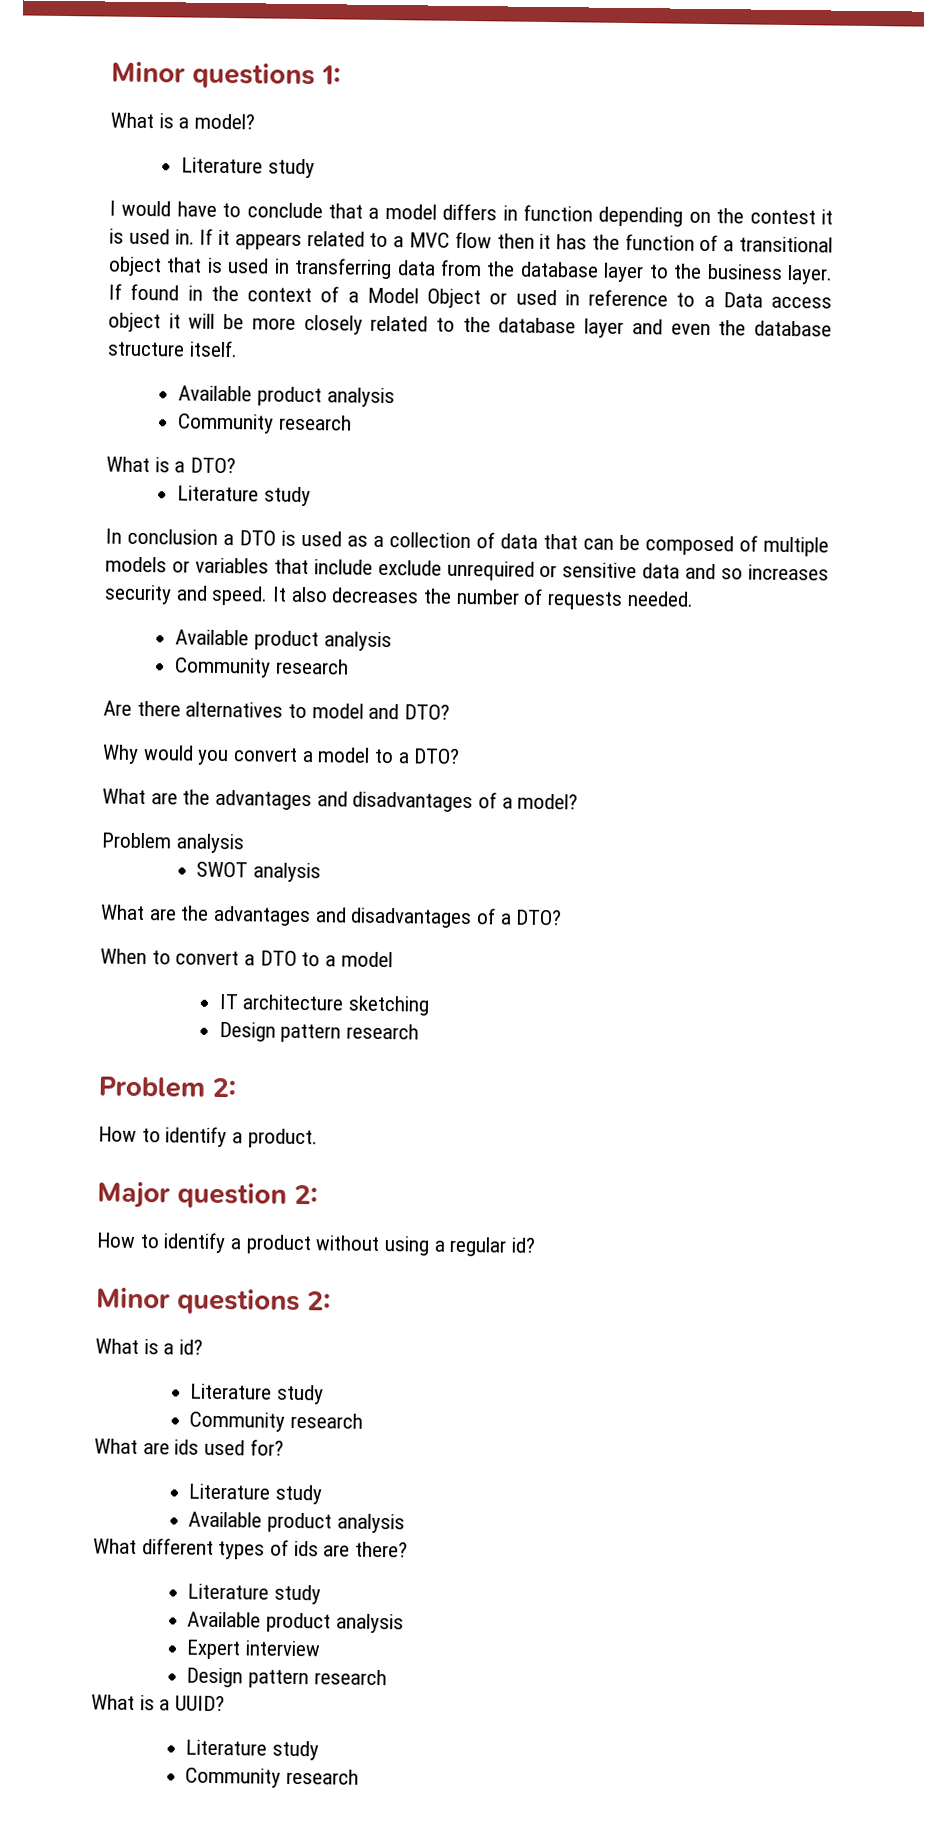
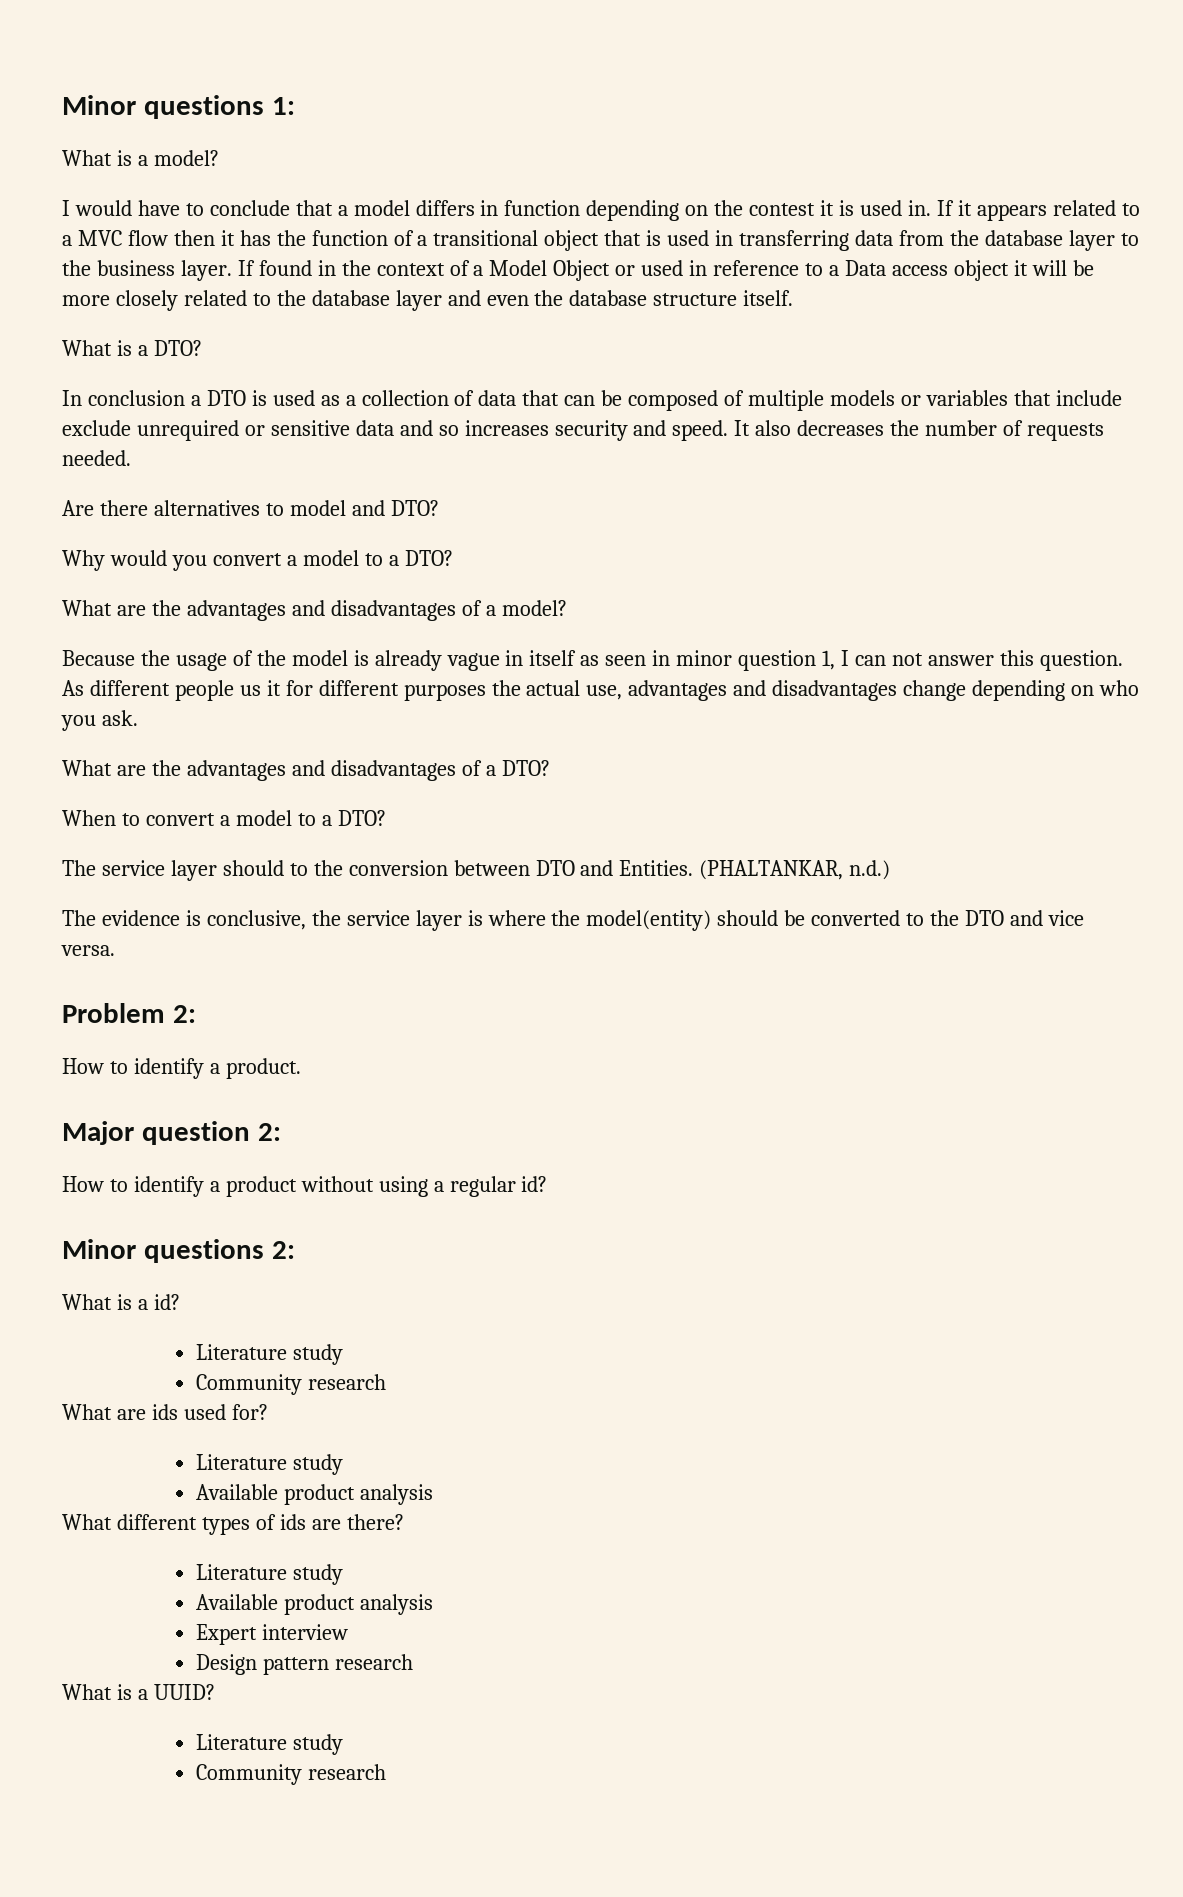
[181,157,315,179] // Literature study -> (219, 158) none
[178,385,395,408] [177,413,352,434] // Available product analysis // Community research -> (794, 298) none
[177,485,311,507] // Literature study -> (202, 348) none
[175,629,392,652] [174,657,349,678] // Available product analysis // Community research -> (131, 458) none
[101,832,245,854] [196,861,322,883] Problem analysis // SWOT analysis -> [62,650,1123,671] [62,680,1139,701] [61,710,138,731] Because the usage of the model is already vague in itself as seen in minor question 1, I can not answer this question. As different people us it for different purposes the actual use, advantages and disadvantages change depending on who you ask.
[259,950,393,968] [218,993,430,1016] [218,1021,419,1043] DTO to a model // IT architecture sketching // Design pattern research -> [235,810,386,826] [62,860,891,881] [62,910,1084,931] [61,945,115,956] model to a DTO? // The service layer should to the conversion between DTO and Entities. (PHALTANKAR, n.d.) // The evidence is conclusive, the service layer is where the model(entity) should be converted to the DTO and vice versa.

